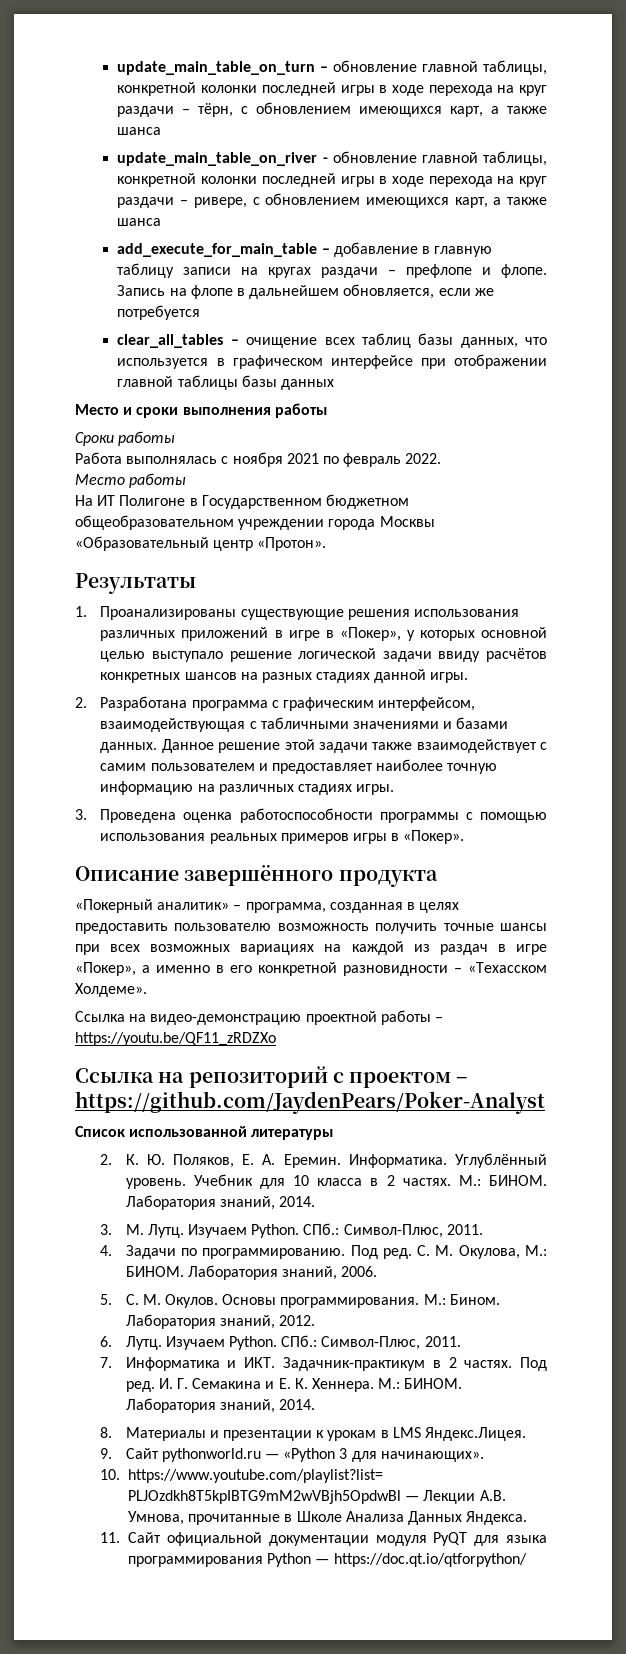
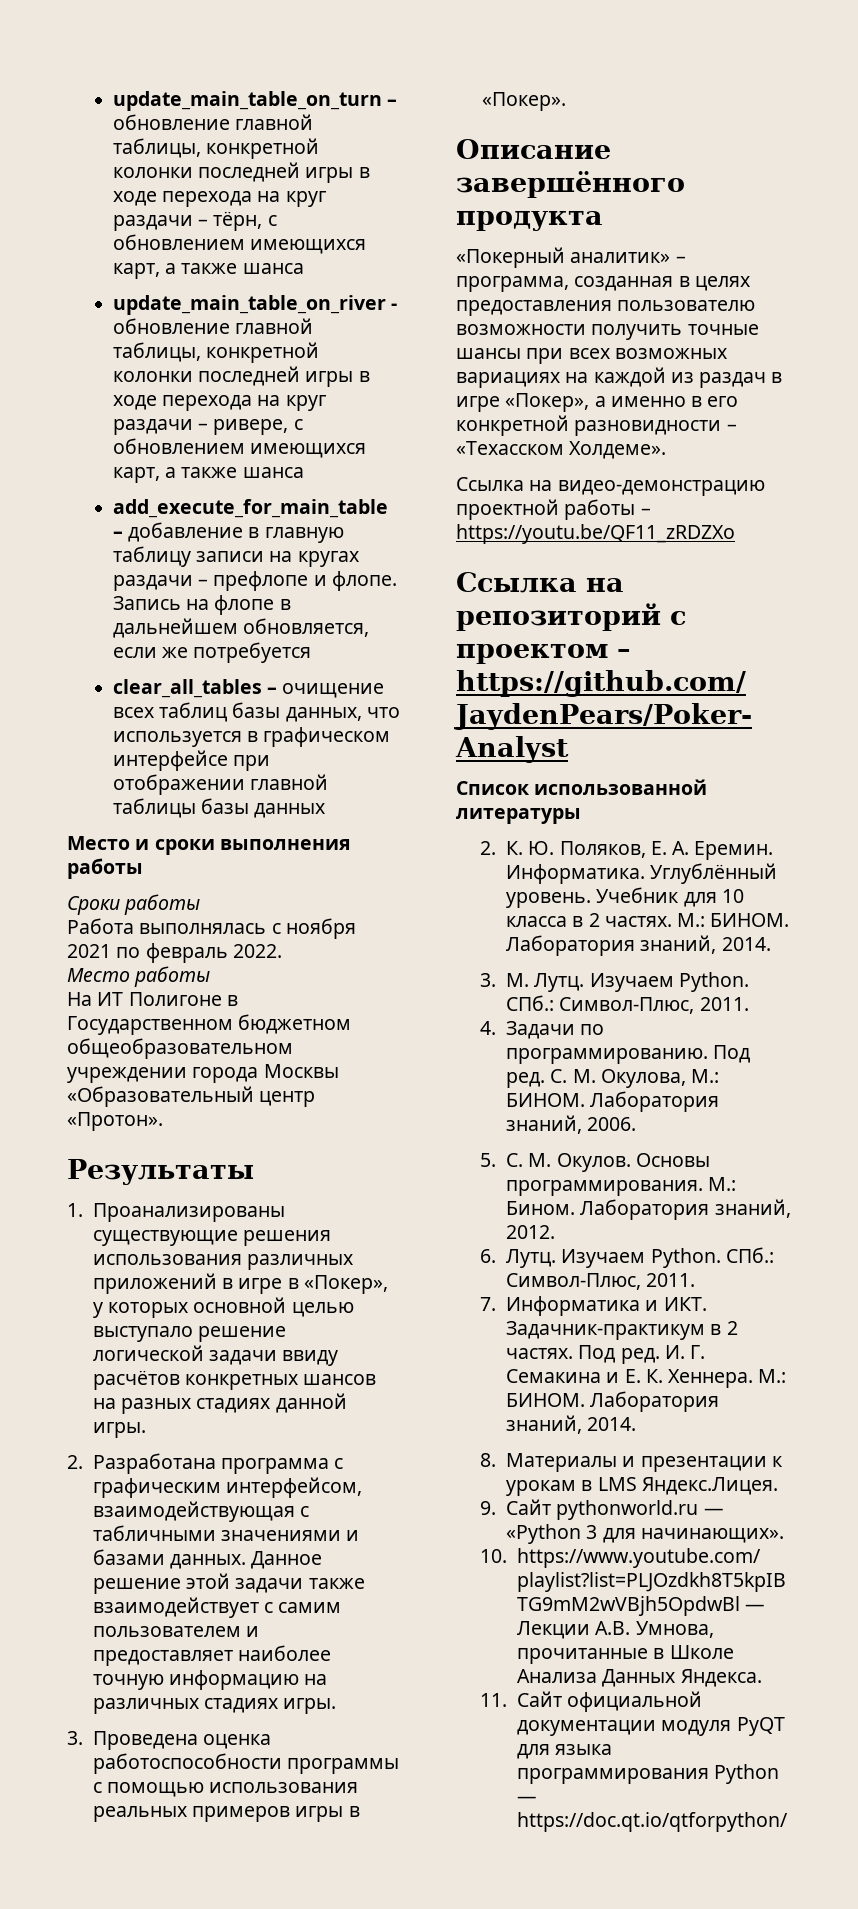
[75,923,369,934] предоставить пользователю возможность -> [456,300,756,316] [456,324,586,335] предоставления пользователю возможности

